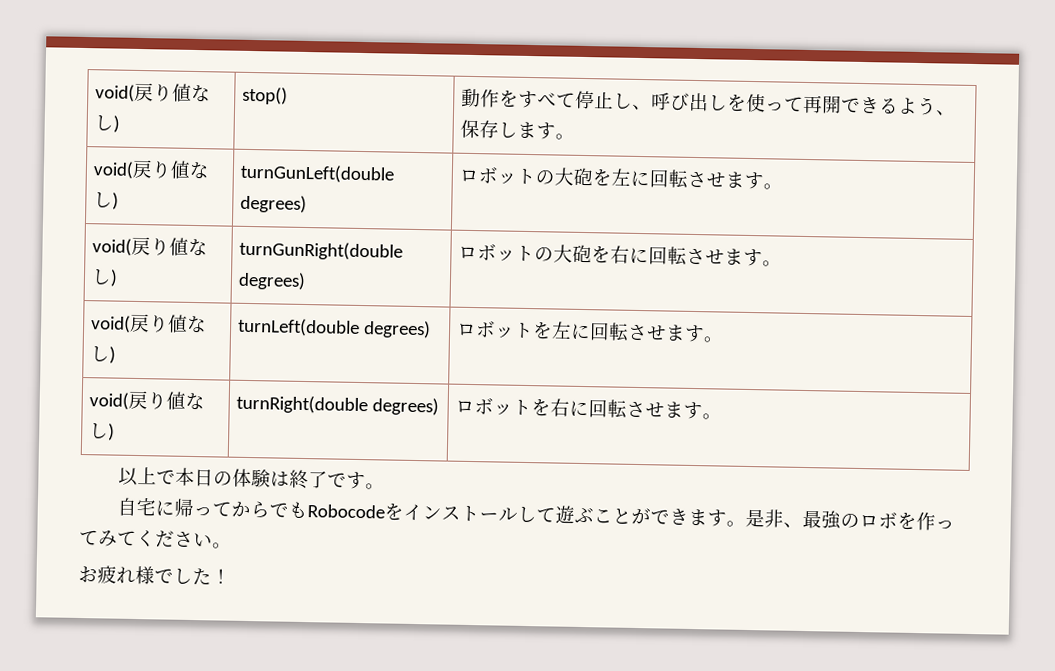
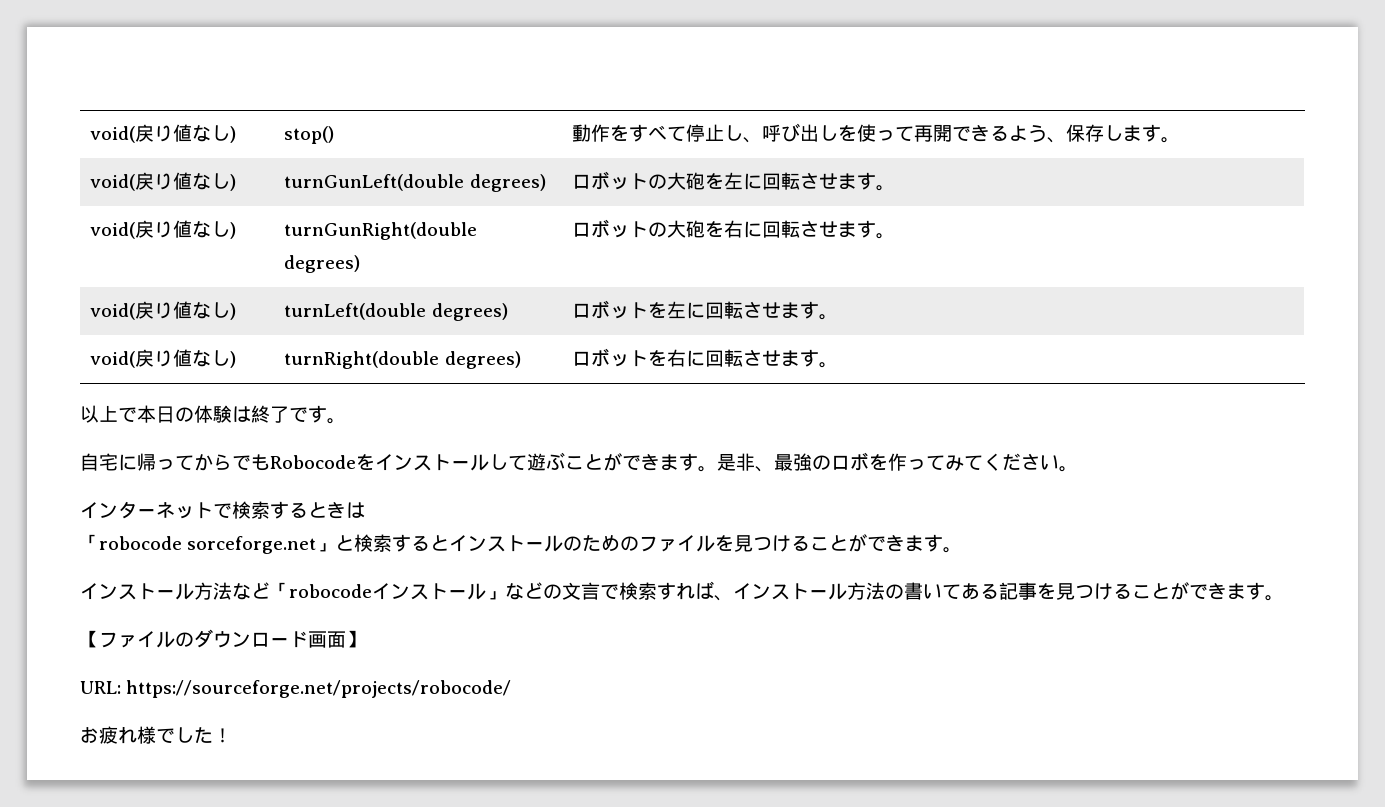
(232, 545) none -> [80,501,365,519] [80,534,963,554] [80,581,1284,601] [80,629,365,648] [80,680,512,698] // インターネットで検索するときは // 「robocode sorceforge.net」と検索するとインストールのためのファイルを見つけることができます。 // インストール方法など「robocodeインストール」などの文言で検索すれば、インストール方法の書いてある記事を見つけることができます。 // 【ファイルのダウンロード画面】 // URL: https://sourceforge.net/projects/robocode/

